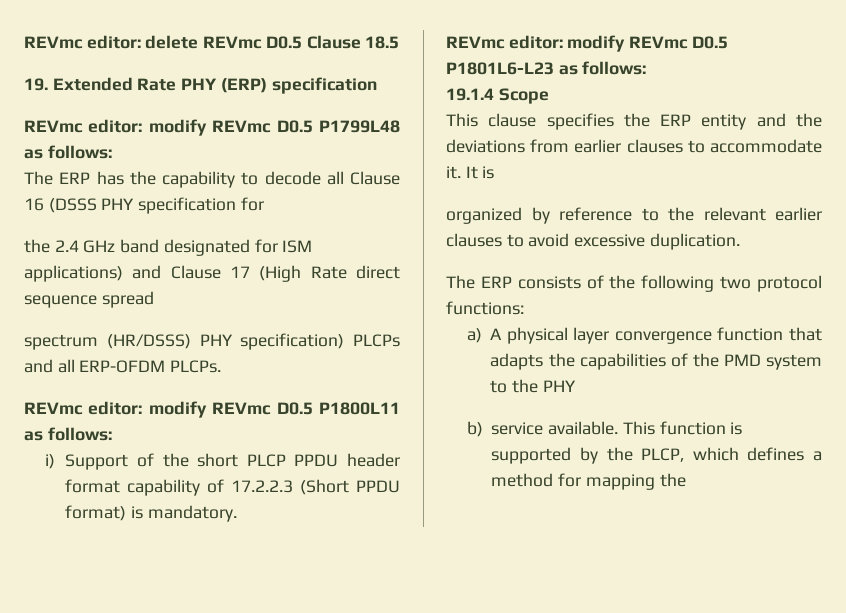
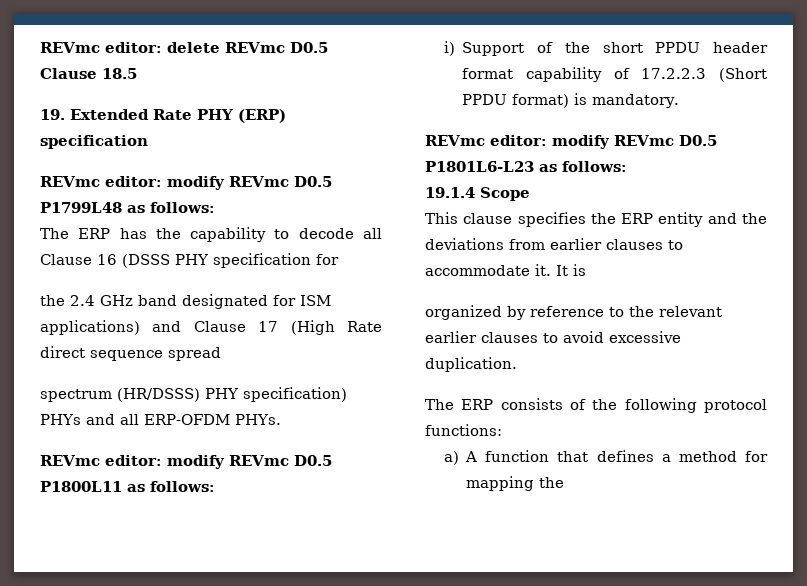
[353,334,400,347] PLCPs -> [40,414,81,425] PHYs
[170,360,222,373] PLCPs. -> [235,414,281,425] PHYs.
[246,454,286,467] PLCP -> (643, 47) none
[720,276,752,289] two -> (697, 405) none
[506,327,822,344] [490,353,822,370] [490,379,576,393] [466,421,743,437] [491,447,739,464] physical layer convergence function that adapts the capabilities of the PMD system to the PHY // b) service available. This function is supported by the PLCP, which -> [485,450,589,462] function that

